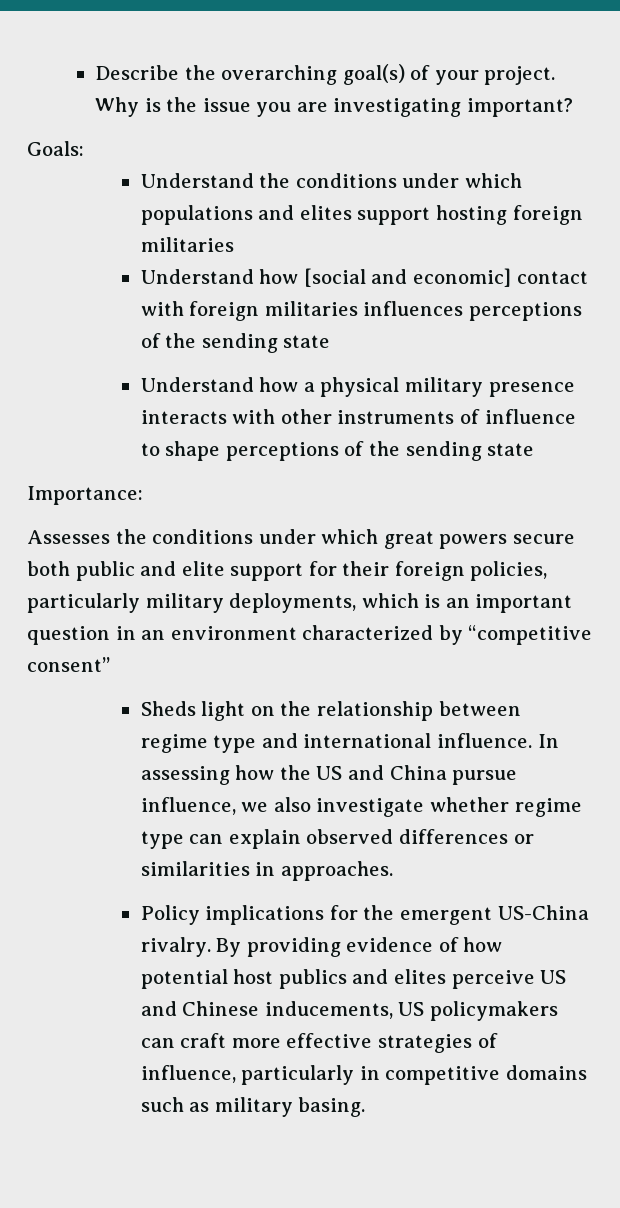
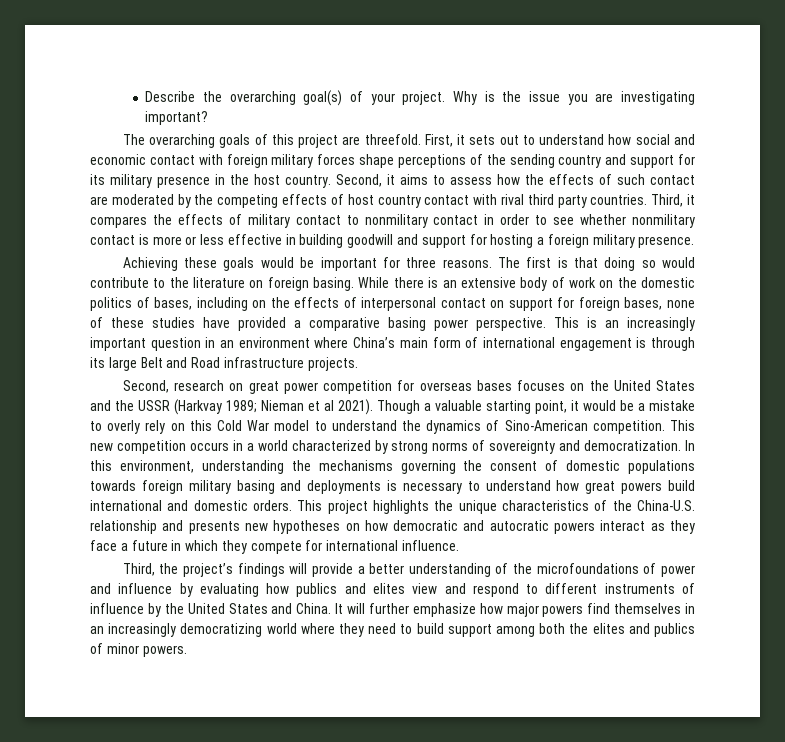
[27,141,84,156] [140,173,522,188] [140,205,583,225] [140,237,234,252] [140,268,588,287] [140,301,582,321] [140,333,331,353] [140,377,575,397] [140,409,576,424] [140,443,160,456] Goals: // Understand the conditions under which populations and elites support hosting foreign militaries // Understand how [social and economic] contact with foreign militaries influences perceptions of the sending state // Understand how a physical military presence interacts with other instruments of influence to -> [122,134,695,148] [90,154,356,168] The overarching goals of this project are threefold. First, it sets out to understand how social and economic contact with foreign military forces
[487,443,535,456] [27,486,143,505] [27,529,575,549] [27,561,548,581] [27,593,470,613] state // Importance: // Assesses the conditions under which great powers secure both public and elite support for their foreign policies, particularly military deployments, which is an -> [558,154,695,168] [90,174,695,188] [90,194,695,208] [90,214,696,228] [90,234,695,248] [122,257,695,271] [90,277,696,291] [90,297,695,311] [90,317,695,331] country and support for its military presence in the host country. Second, it aims to assess how the effects of such contact are moderated by the competing effects of host country contact with rival third party countries. Third, it compares the effects of military contact to nonmilitary contact in order to see whether nonmilitary contact is more or less effective in building goodwill and support for hosting a foreign military presence. // Achieving these goals would be important for three reasons. The first is that doing so would contribute to the literature on foreign basing. While there is an extensive body of work on the domestic politics of bases, including on the effects of interpersonal contact on support for foreign bases, none of these studies have provided a comparative basing power perspective. This is an increasingly
[302,625,593,645] [27,657,110,672] [140,701,521,721] [140,733,559,753] [140,765,518,785] [140,797,582,817] [140,829,534,849] [140,861,393,881] [140,905,589,925] [140,937,503,957] [140,969,567,989] [140,1001,558,1021] [140,1033,498,1053] [140,1065,587,1085] [140,1097,366,1117] characterized by “competitive consent” // Sheds light on the relationship between regime type and international influence. In assessing how the US and China pursue influence, we also investigate whether regime type can explain observed differences or similarities in approaches. // Policy implications for the emergent US-China rivalry. By providing evidence of how potential host publics and elites perceive US and Chinese inducements, US policymakers can craft more effective strategies of influence, particularly in competitive domains such as military basing. -> [314,337,695,351] [90,357,358,371] [122,380,695,394] [90,399,695,415] [90,420,695,434] [90,440,696,454] [90,460,695,474] [90,480,695,494] [90,500,695,514] [90,520,695,534] [90,540,460,554] [122,563,695,577] [90,583,695,597] [90,603,695,617] [90,623,695,637] [90,643,187,657] where China’s main form of international engagement is through its large Belt and Road infrastructure projects. // Second, research on great power competition for overseas bases focuses on the United States and the USSR (Harkvay 1989; Nieman et al 2021). Though a valuable starting point, it would be a mistake to overly rely on this Cold War model to understand the dynamics of Sino-American competition. This new competition occurs in a world characterized by strong norms of sovereignty and democratization. In this environment, understanding the mechanisms governing the consent of domestic populations towards foreign military basing and deployments is necessary to understand how great powers build international and domestic orders. This project highlights the unique characteristics of the China-U.S. relationship and presents new hypotheses on how democratic and autocratic powers interact as they face a future in which they compete for international influence. // Third, the project’s findings will provide a better understanding of the microfoundations of power and influence by evaluating how publics and elites view and respond to different instruments of influence by the United States and China. It will further emphasize how major powers find themselves in an increasingly democratizing world where they need to build support among both the elites and publics of minor powers.

